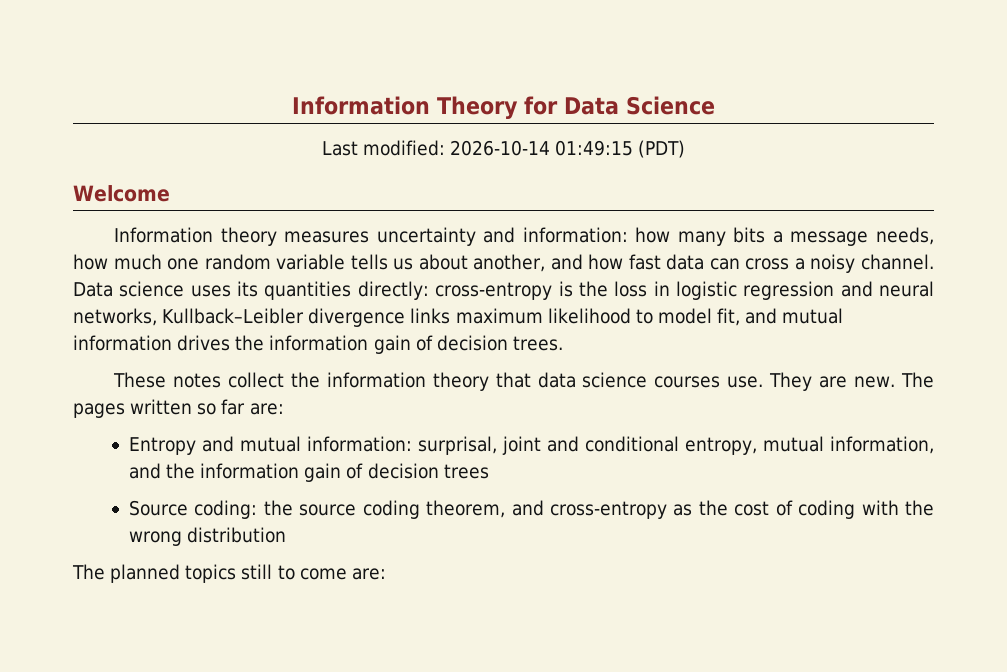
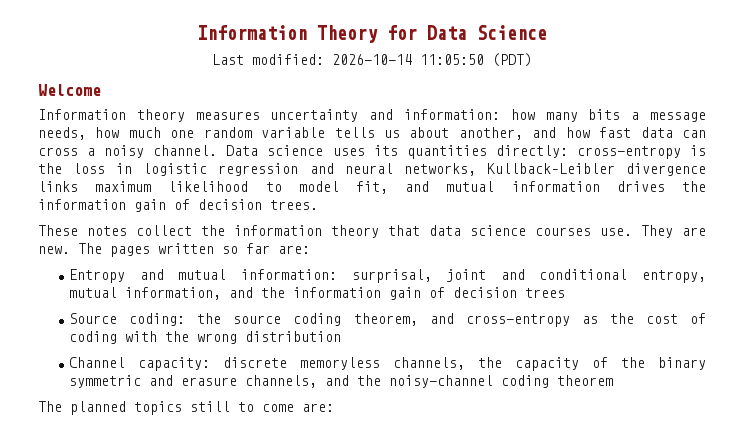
[555,140,634,156] 01:49:15 -> [420,54,484,65] 11:05:50
(287, 535) none -> [69,357,706,371] [69,375,614,388] // Channel capacity: discrete memoryless channels, the capacity of the binary symmetric and erasure channels, and the noisy-channel coding theorem

